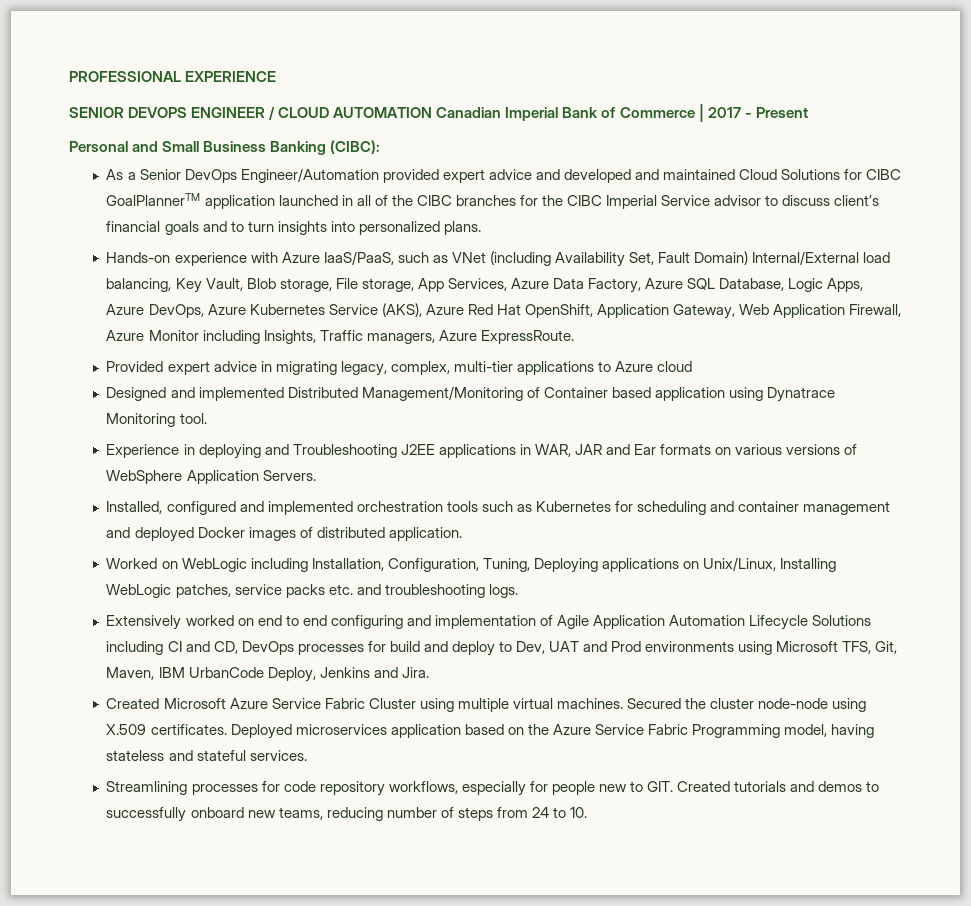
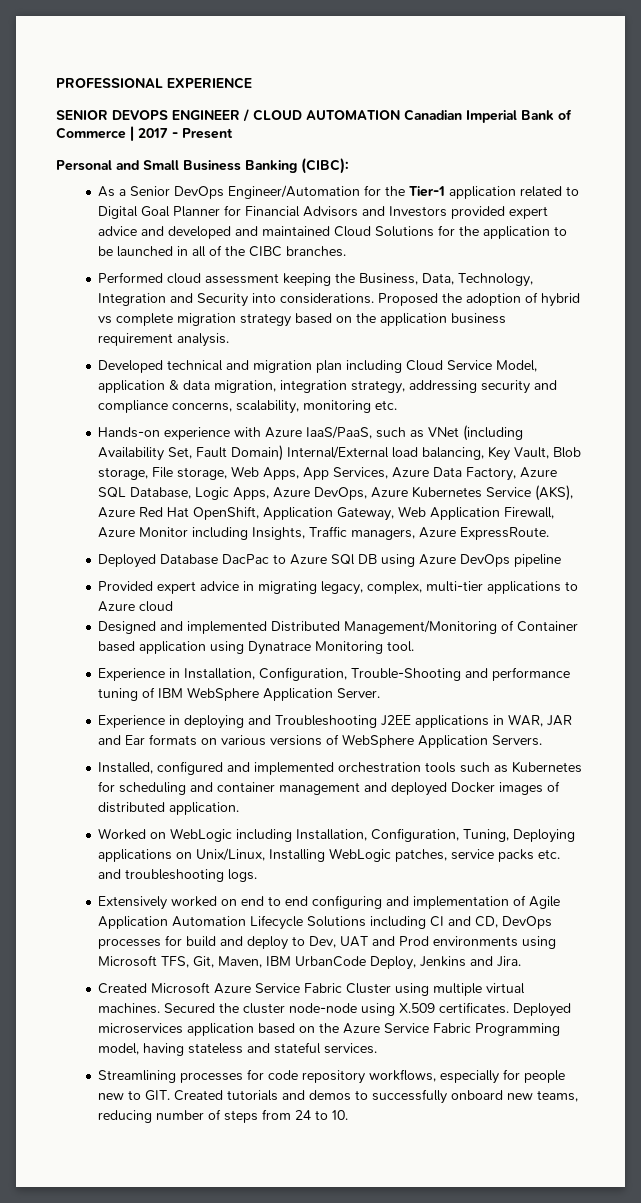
(379, 175) none -> [364,185,580,199] [98,205,448,219] for the Tier-1 application related to Digital Goal Planner for Financial Advisors and Investors
[866,169,902,180] [106,193,275,209] CIBC GoalPlannerTM application -> [459,226,568,239] [98,246,114,256] the application to be
[455,195,880,209] [106,221,481,235] branches for the CIBC Imperial Service advisor to discuss client’s financial goals and to turn insights into personalized plans. -> [286,246,347,257] [98,272,534,287] [98,292,581,307] [98,313,507,327] [98,333,230,347] [98,360,538,373] [98,380,558,394] [98,400,398,414] branches. // Performed cloud assessment keeping the Business, Data, Technology, Integration and Security into considerations. Proposed the adoption of hybrid vs complete migration strategy based on the application business requirement analysis. // Developed technical and migration plan including Cloud Service Model, application & data migration, integration strategy, addressing security and compliance concerns, scalability, monitoring etc.
(414, 285) none -> [231,466,300,480] Web Apps,
(574, 337) none -> [98,554,562,568] // Deployed Database DacPac to Azure SQl DB using Azure DevOps pipeline
(207, 418) none -> [98,667,571,681] [98,687,381,701] // Experience in Installation, Configuration, Trouble-Shooting and performance tuning of IBM WebSphere Application Server.

